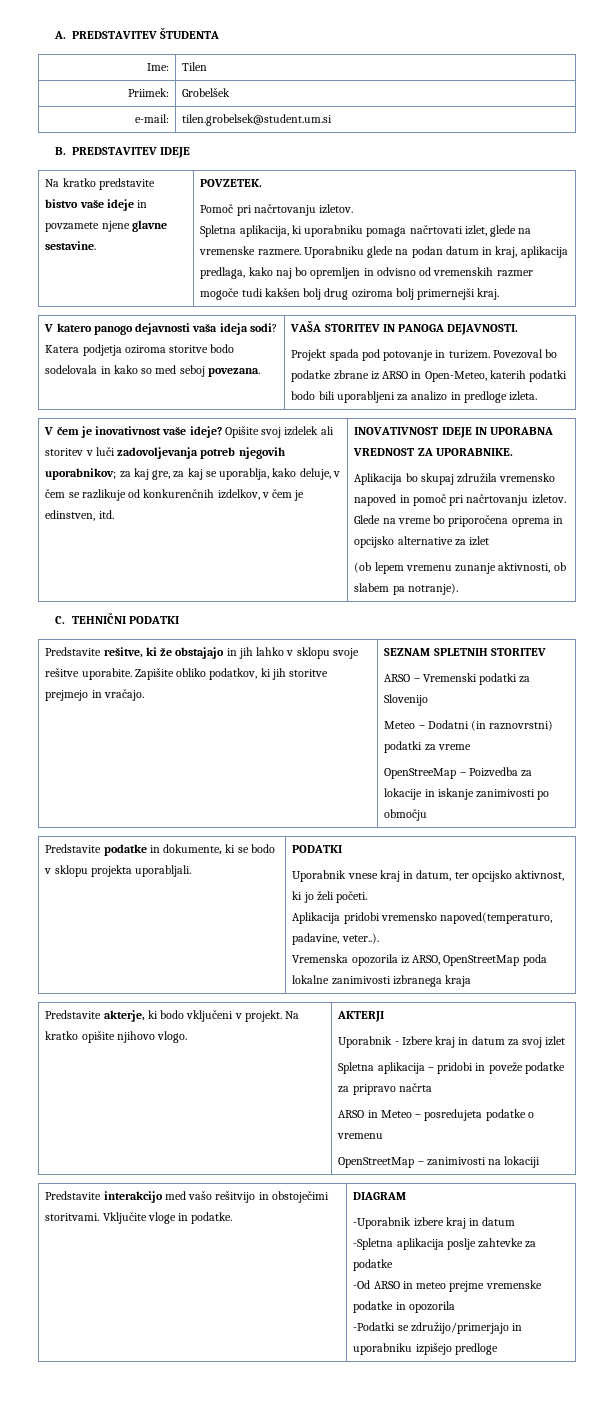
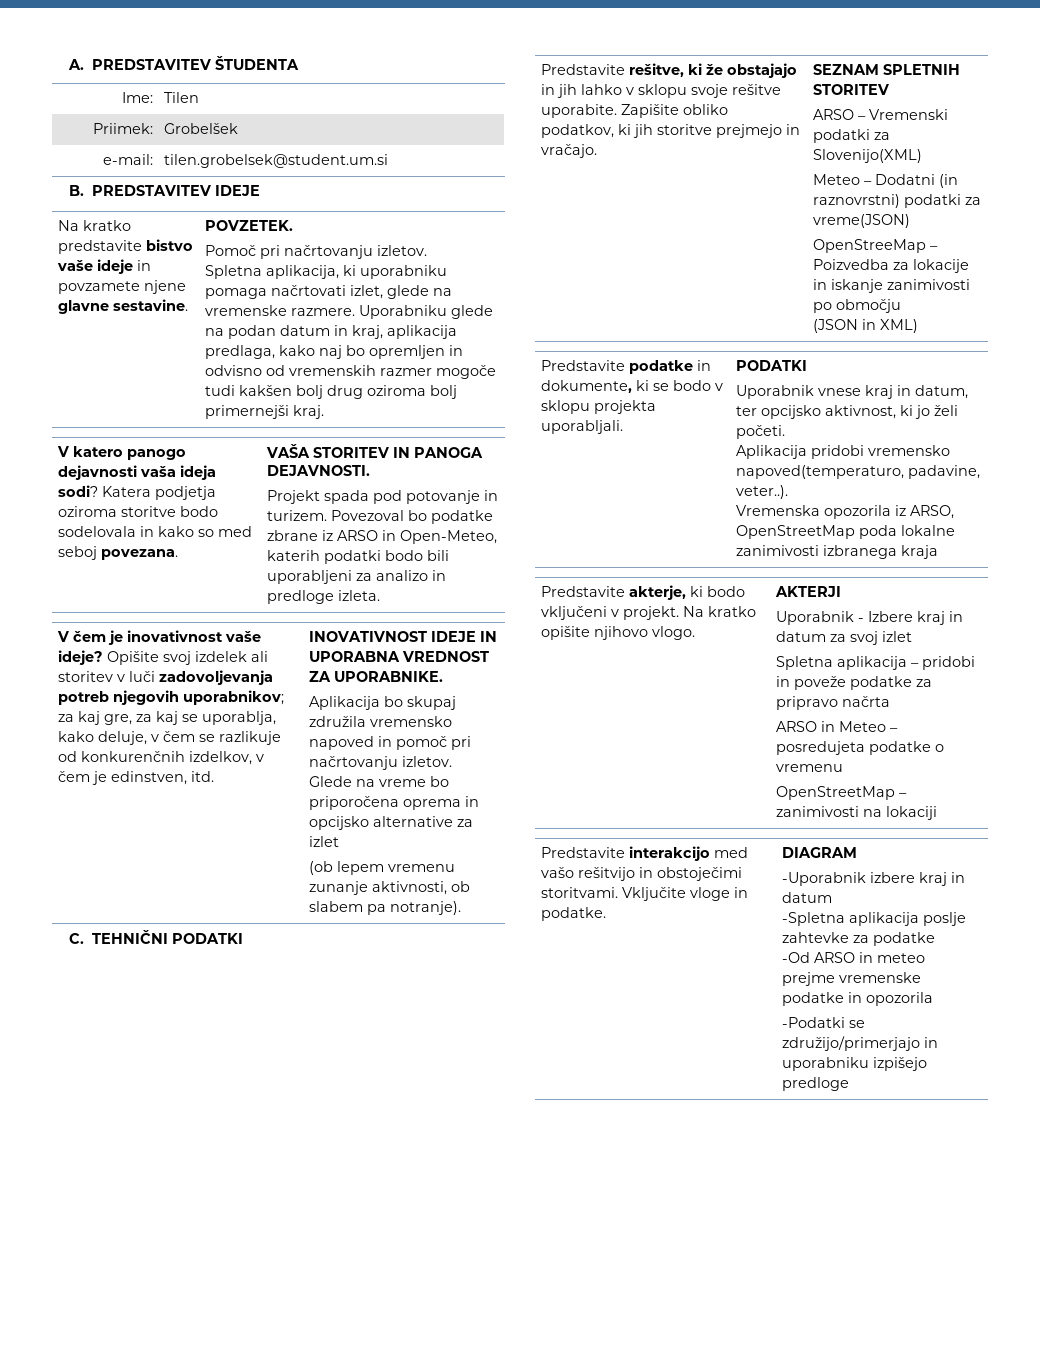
[384,694,429,706] Slovenijo -> [813,149,923,163] Slovenijo(XML)
[437,744,471,750] vreme -> [813,214,911,228] vreme(JSON)
(428, 815) none -> [813,319,919,333] // (JSON in XML)

